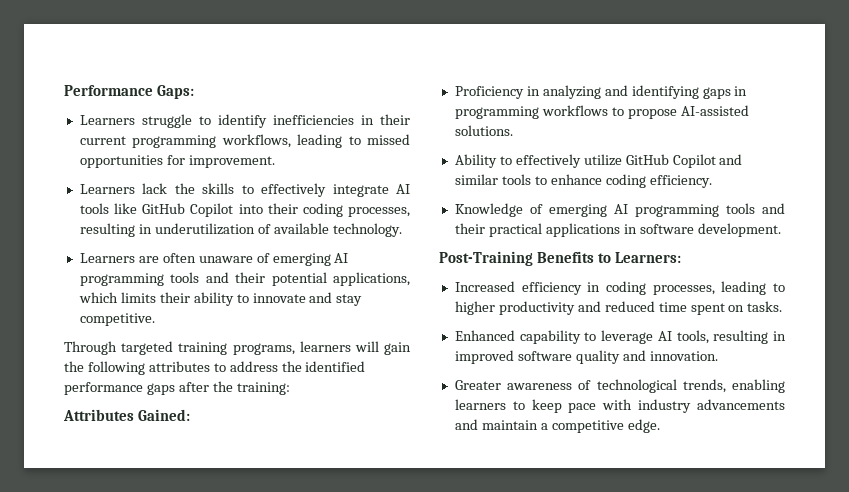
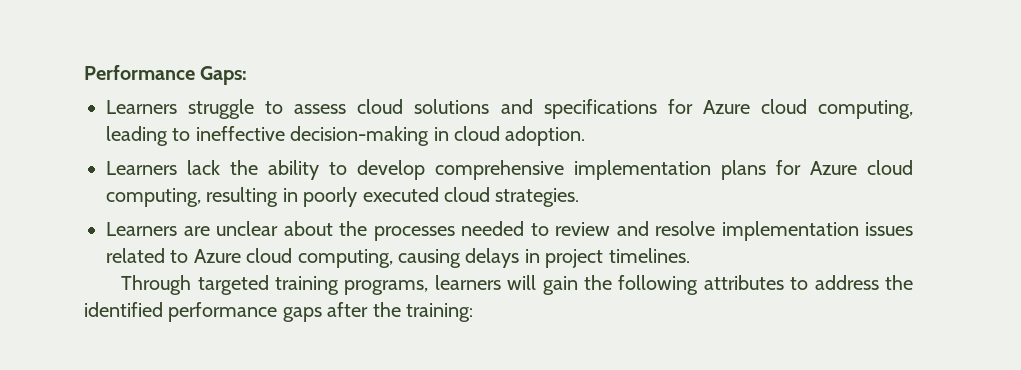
[217,114,410,128] [79,134,411,148] [79,155,275,168] [79,183,411,197] [79,203,410,217] [79,223,402,237] [79,253,349,266] [79,272,411,286] [78,292,363,306] [79,313,155,326] identify inefficiencies in their current programming workflows, leading to missed opportunities for improvement. // Learners lack the skills to effectively integrate AI tools like GitHub Copilot into their coding processes, resulting in underutilization of available technology. // Learners are often unaware of emerging AI programming tools and their potential applications, which limits their ability to innovate and stay competitive. -> [294,99,914,119] [106,126,586,146] [106,160,913,180] [106,187,580,207] [106,221,913,241] [106,248,690,268] assess cloud solutions and specifications for Azure cloud computing, leading to ineffective decision-making in cloud adoption. // Learners lack the ability to develop comprehensive implementation plans for Azure cloud computing, resulting in poorly executed cloud strategies. // Learners are unclear about the processes needed to review and resolve implementation issues related to Azure cloud computing, causing delays in project timelines.
[63,409,190,421] [454,85,748,99] [454,105,749,119] [454,125,513,136] [454,154,743,168] [454,174,712,188] [454,203,785,217] [454,223,781,237] [439,251,681,266] [454,281,785,295] [454,301,783,315] [454,330,787,344] [454,350,718,364] [454,379,785,393] [454,399,785,413] [454,419,660,433] // Attributes Gained: // Proficiency in analyzing and identifying gaps in programming workflows to propose AI-assisted solutions. // Ability to effectively utilize GitHub Copilot and similar tools to enhance coding efficiency. // Knowledge of emerging AI programming tools and their practical applications in software development. // Post-Training Benefits to Learners: // Increased efficiency in coding processes, leading to higher productivity and reduced time spent on tasks. // Enhanced capability to leverage AI tools, resulting in improved software quality and innovation. // Greater awareness of technological trends, enabling learners to keep pace with industry advancements and maintain a competitive edge. -> (473, 312) none

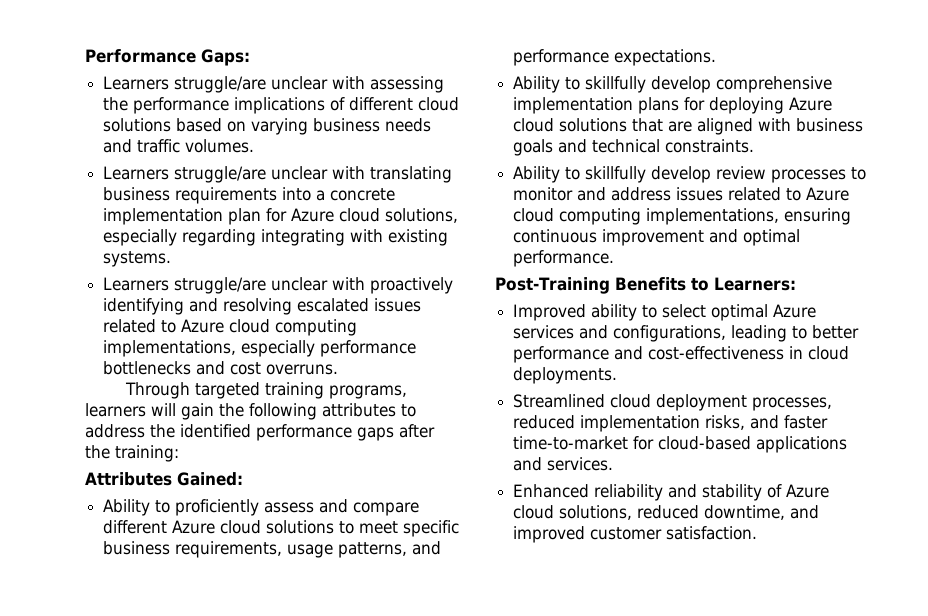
[188,99,914,119] [106,126,586,146] [106,160,913,180] [106,187,580,207] [106,221,913,241] [106,248,690,268] struggle to assess cloud solutions and specifications for Azure cloud computing, leading to ineffective decision-making in cloud adoption. // Learners lack the ability to develop comprehensive implementation plans for Azure cloud computing, resulting in poorly executed cloud strategies. // Learners are unclear about the processes needed to review and resolve implementation issues related to Azure cloud computing, causing delays in project timelines. -> [174,76,445,93] [103,97,460,114] [103,118,432,135] [103,139,255,153] [103,166,453,183] [103,187,396,204] [103,208,459,225] [103,229,449,246] [103,251,172,267] [103,277,454,294] [103,298,422,315] [103,319,358,336] [103,340,417,357] [103,361,339,375] struggle/are unclear with assessing the performance implications of different cloud solutions based on varying business needs and traffic volumes. // Learners struggle/are unclear with translating business requirements into a concrete implementation plan for Azure cloud solutions, especially regarding integrating with existing systems. // Learners struggle/are unclear with proactively identifying and resolving escalated issues related to Azure cloud computing implementations, especially performance bottlenecks and cost overruns.
(473, 312) none -> [85,472,243,486] [103,499,420,516] [103,520,460,537] [103,541,442,558] [513,49,717,66] [513,76,833,93] [513,97,833,114] [513,118,864,135] [513,139,755,156] [513,166,867,183] [513,187,850,201] [513,208,852,225] [513,229,801,246] [513,250,615,267] [495,277,796,294] [513,304,817,321] [513,325,860,342] [513,346,850,363] [513,367,618,384] [513,394,833,411] [513,415,829,432] [513,436,848,453] [513,457,614,471] [513,484,830,501] [513,505,820,520] [513,526,758,543] // Attributes Gained: // Ability to proficiently assess and compare different Azure cloud solutions to meet specific business requirements, usage patterns, and performance expectations. // Ability to skillfully develop comprehensive implementation plans for deploying Azure cloud solutions that are aligned with business goals and technical constraints. // Ability to skillfully develop review processes to monitor and address issues related to Azure cloud computing implementations, ensuring continuous improvement and optimal performance. // Post-Training Benefits to Learners: // Improved ability to select optimal Azure services and configurations, leading to better performance and cost-effectiveness in cloud deployments. // Streamlined cloud deployment processes, reduced implementation risks, and faster time-to-market for cloud-based applications and services. // Enhanced reliability and stability of Azure cloud solutions, reduced downtime, and improved customer satisfaction.

